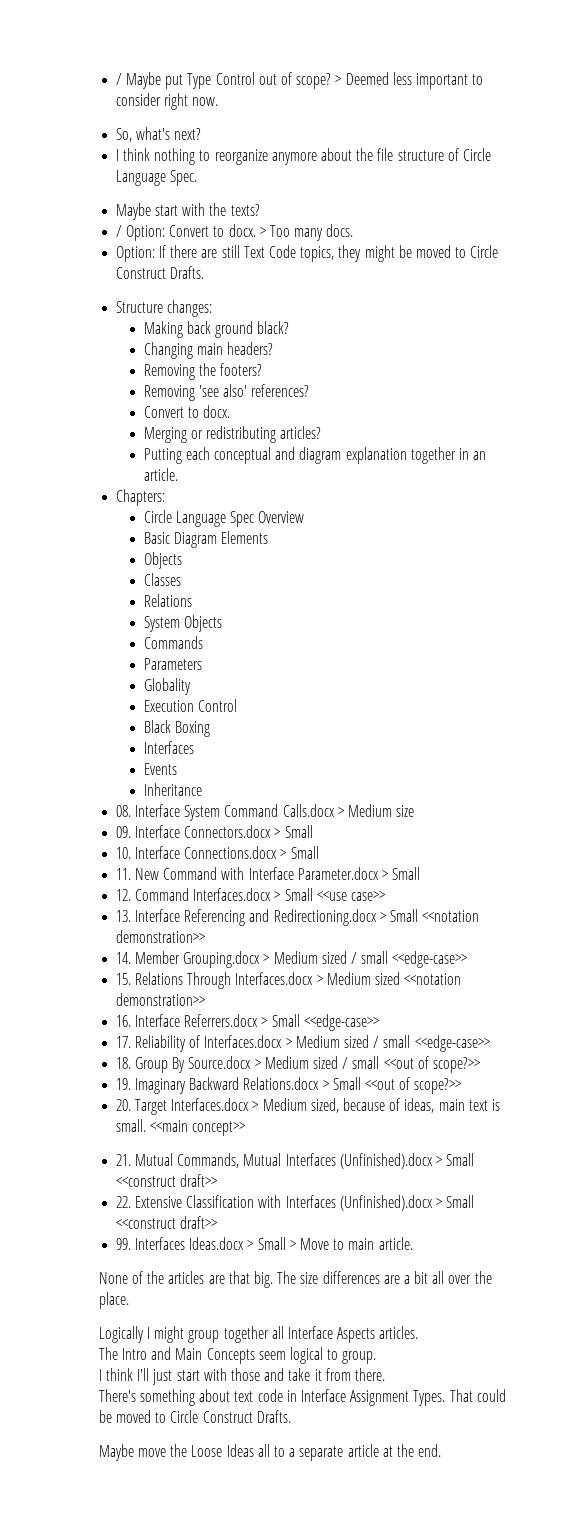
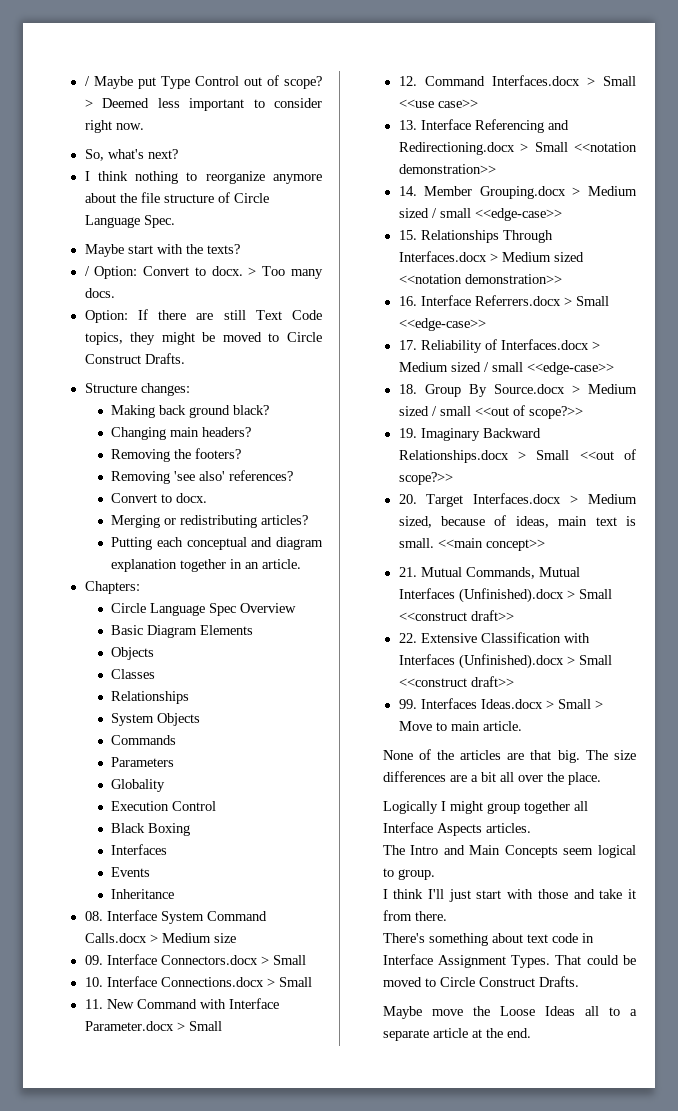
[143,594,192,607] Relations -> [111,691,190,704] Relationships
[135,972,184,985] Relations -> [420,230,499,243] Relationships
[243,1077,320,1090] Relations.docx -> [398,450,509,463] Relationships.docx

